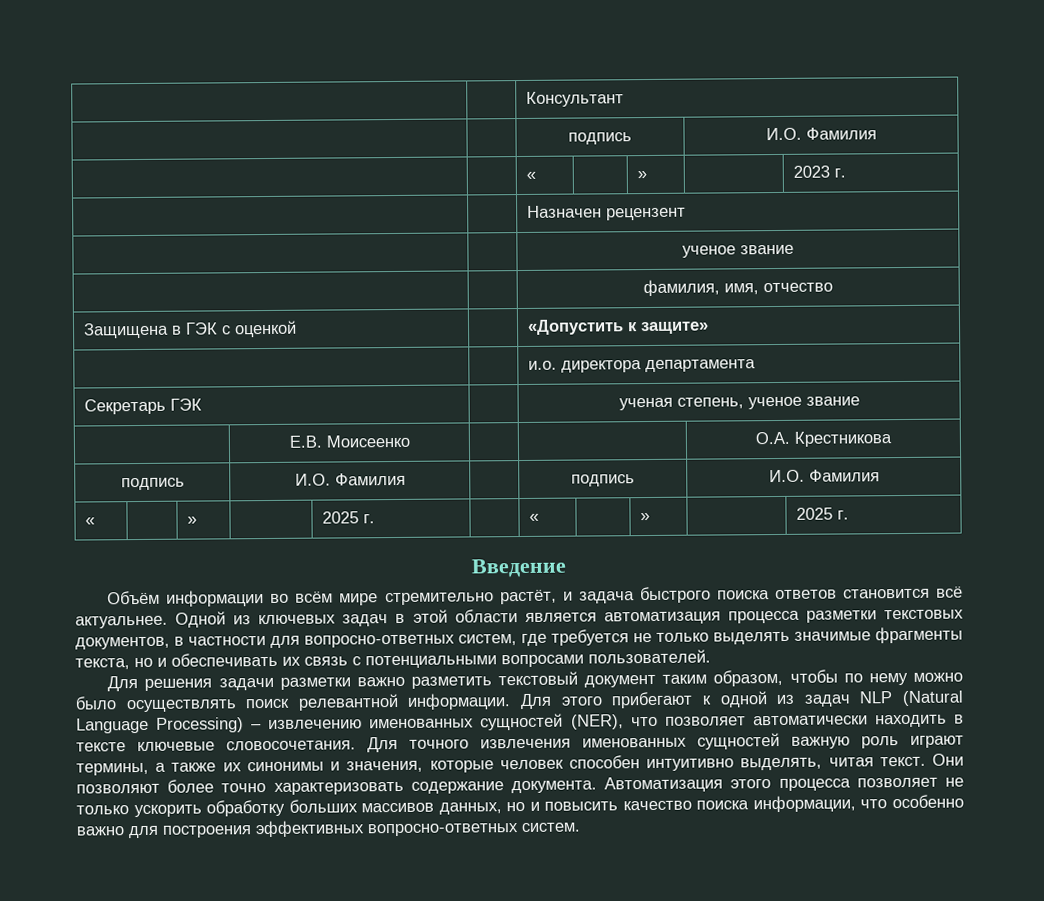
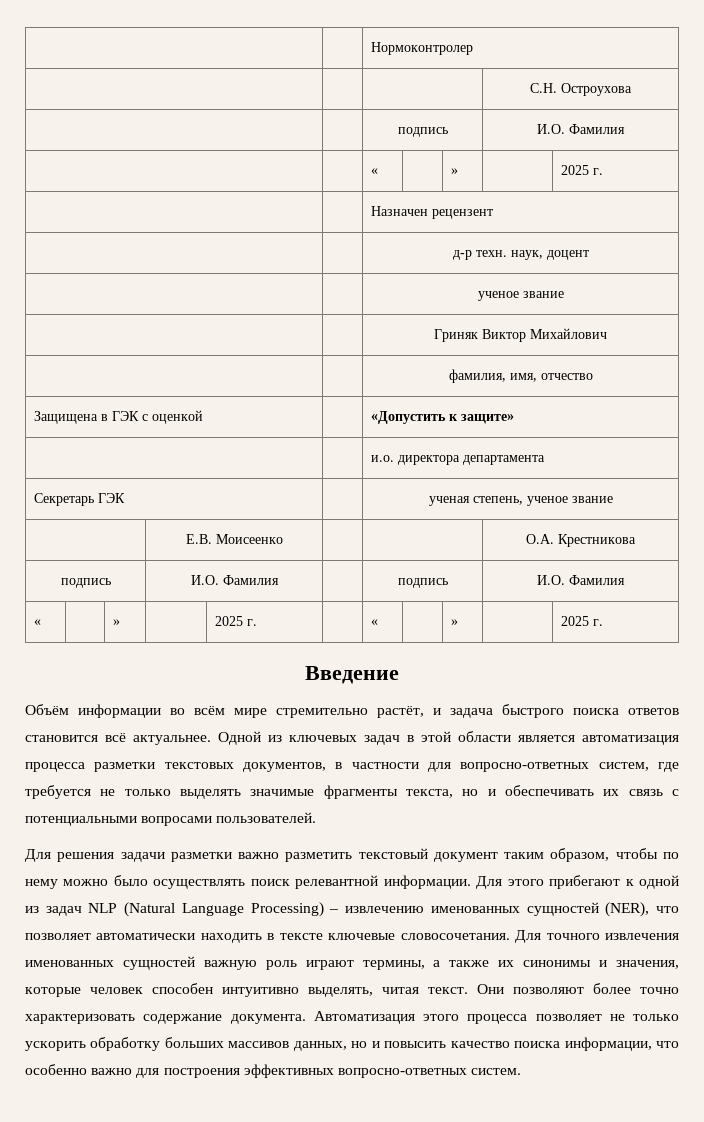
[525,91,624,107] | | Консультант -> [371,42,474,55] [530,83,632,96] | | Нормоконтролер // | | | С.Н. Остроухова
[792,165,830,178] 2023 -> [561,165,590,175] 2025
[682,244,794,258] // | | ученое звание -> [452,250,589,260] [477,291,564,301] [434,328,607,342] // | | д-р техн. наук, доцент // | | ученое звание // | | Гриняк Виктор Михайлович

